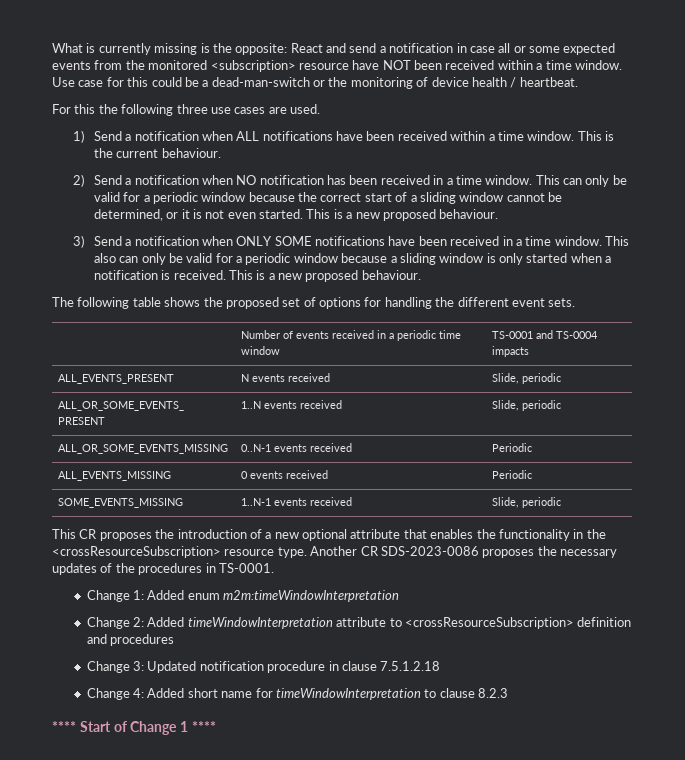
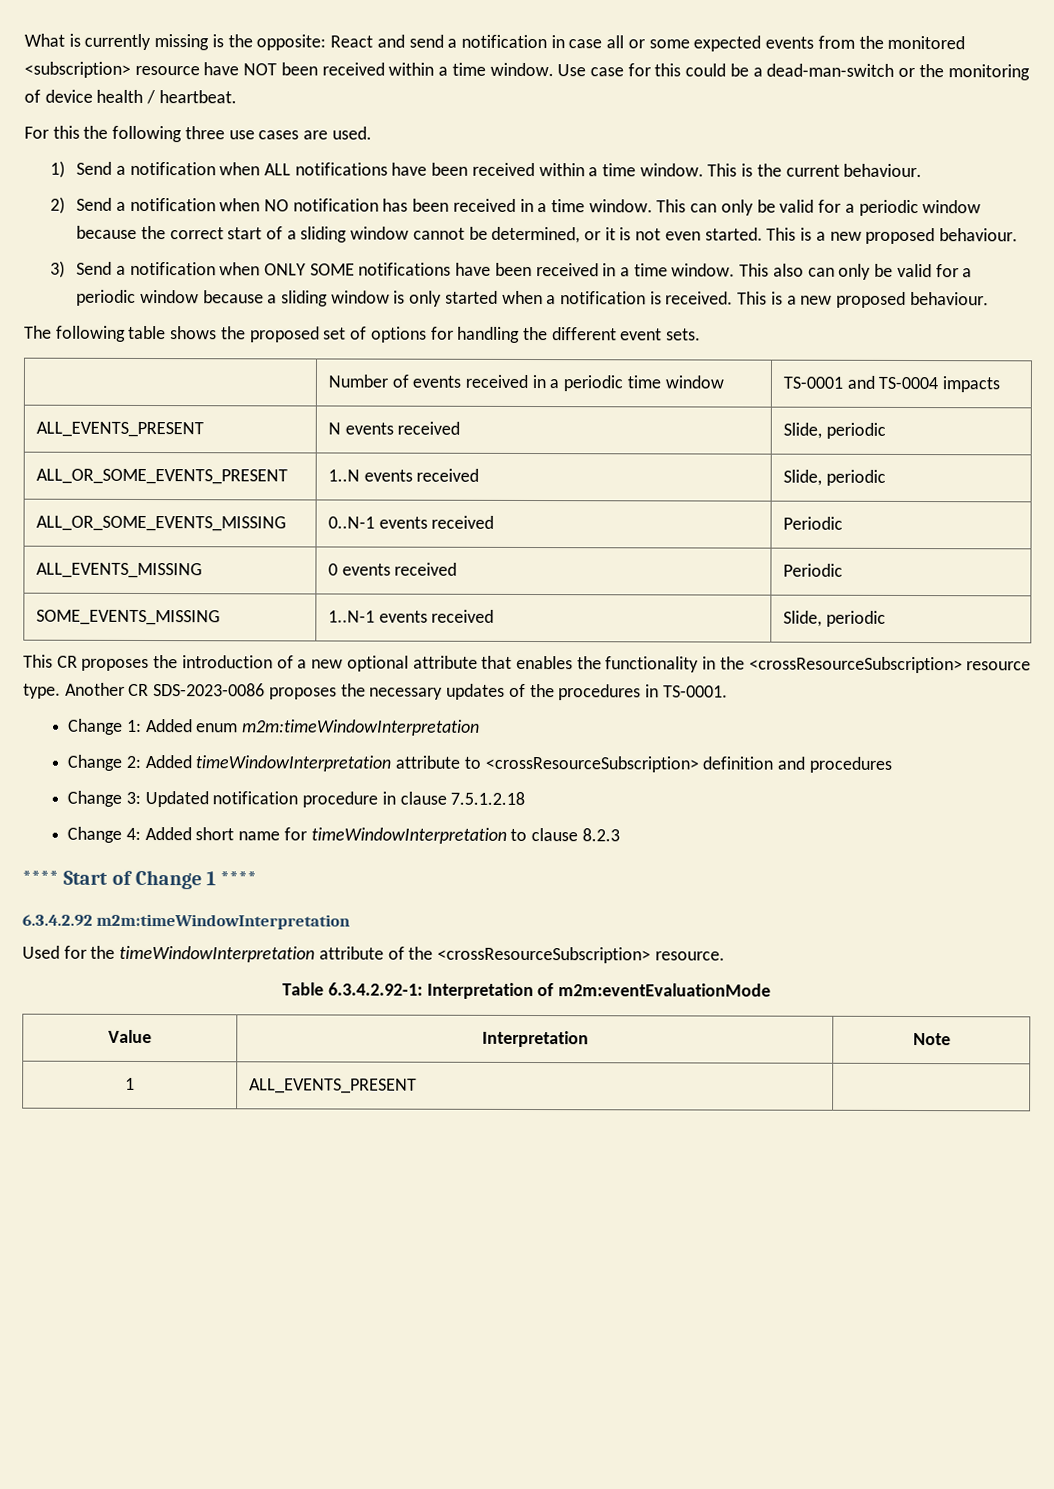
(216, 726) none -> [22,913,351,930] [22,945,725,964] [282,982,771,1000] [108,1029,152,1044] [481,1030,589,1048] [912,1033,951,1046] [125,1077,135,1090] [248,1078,417,1094] // 6.3.4.2.92 m2m:timeWindowInterpretation // Used for the timeWindowInterpretation attribute of the <crossResourceSubscription> resource. // Table 6.3.4.2.92-1: Interpretation of m2m:eventEvaluationMode // Value | Interpretation | Note // 1 | ALL_EVENTS_PRESENT |

